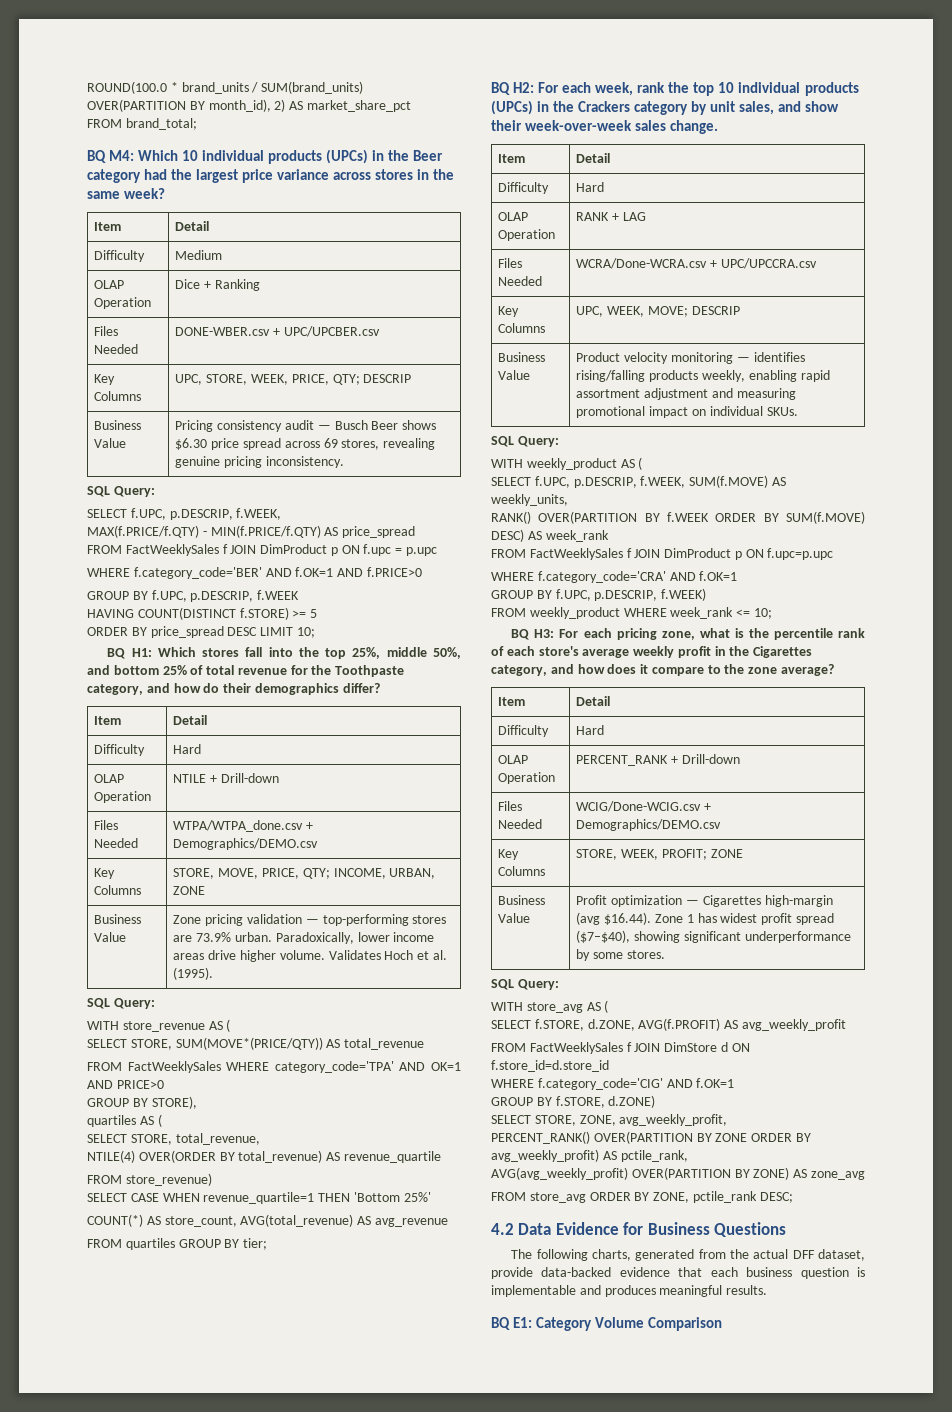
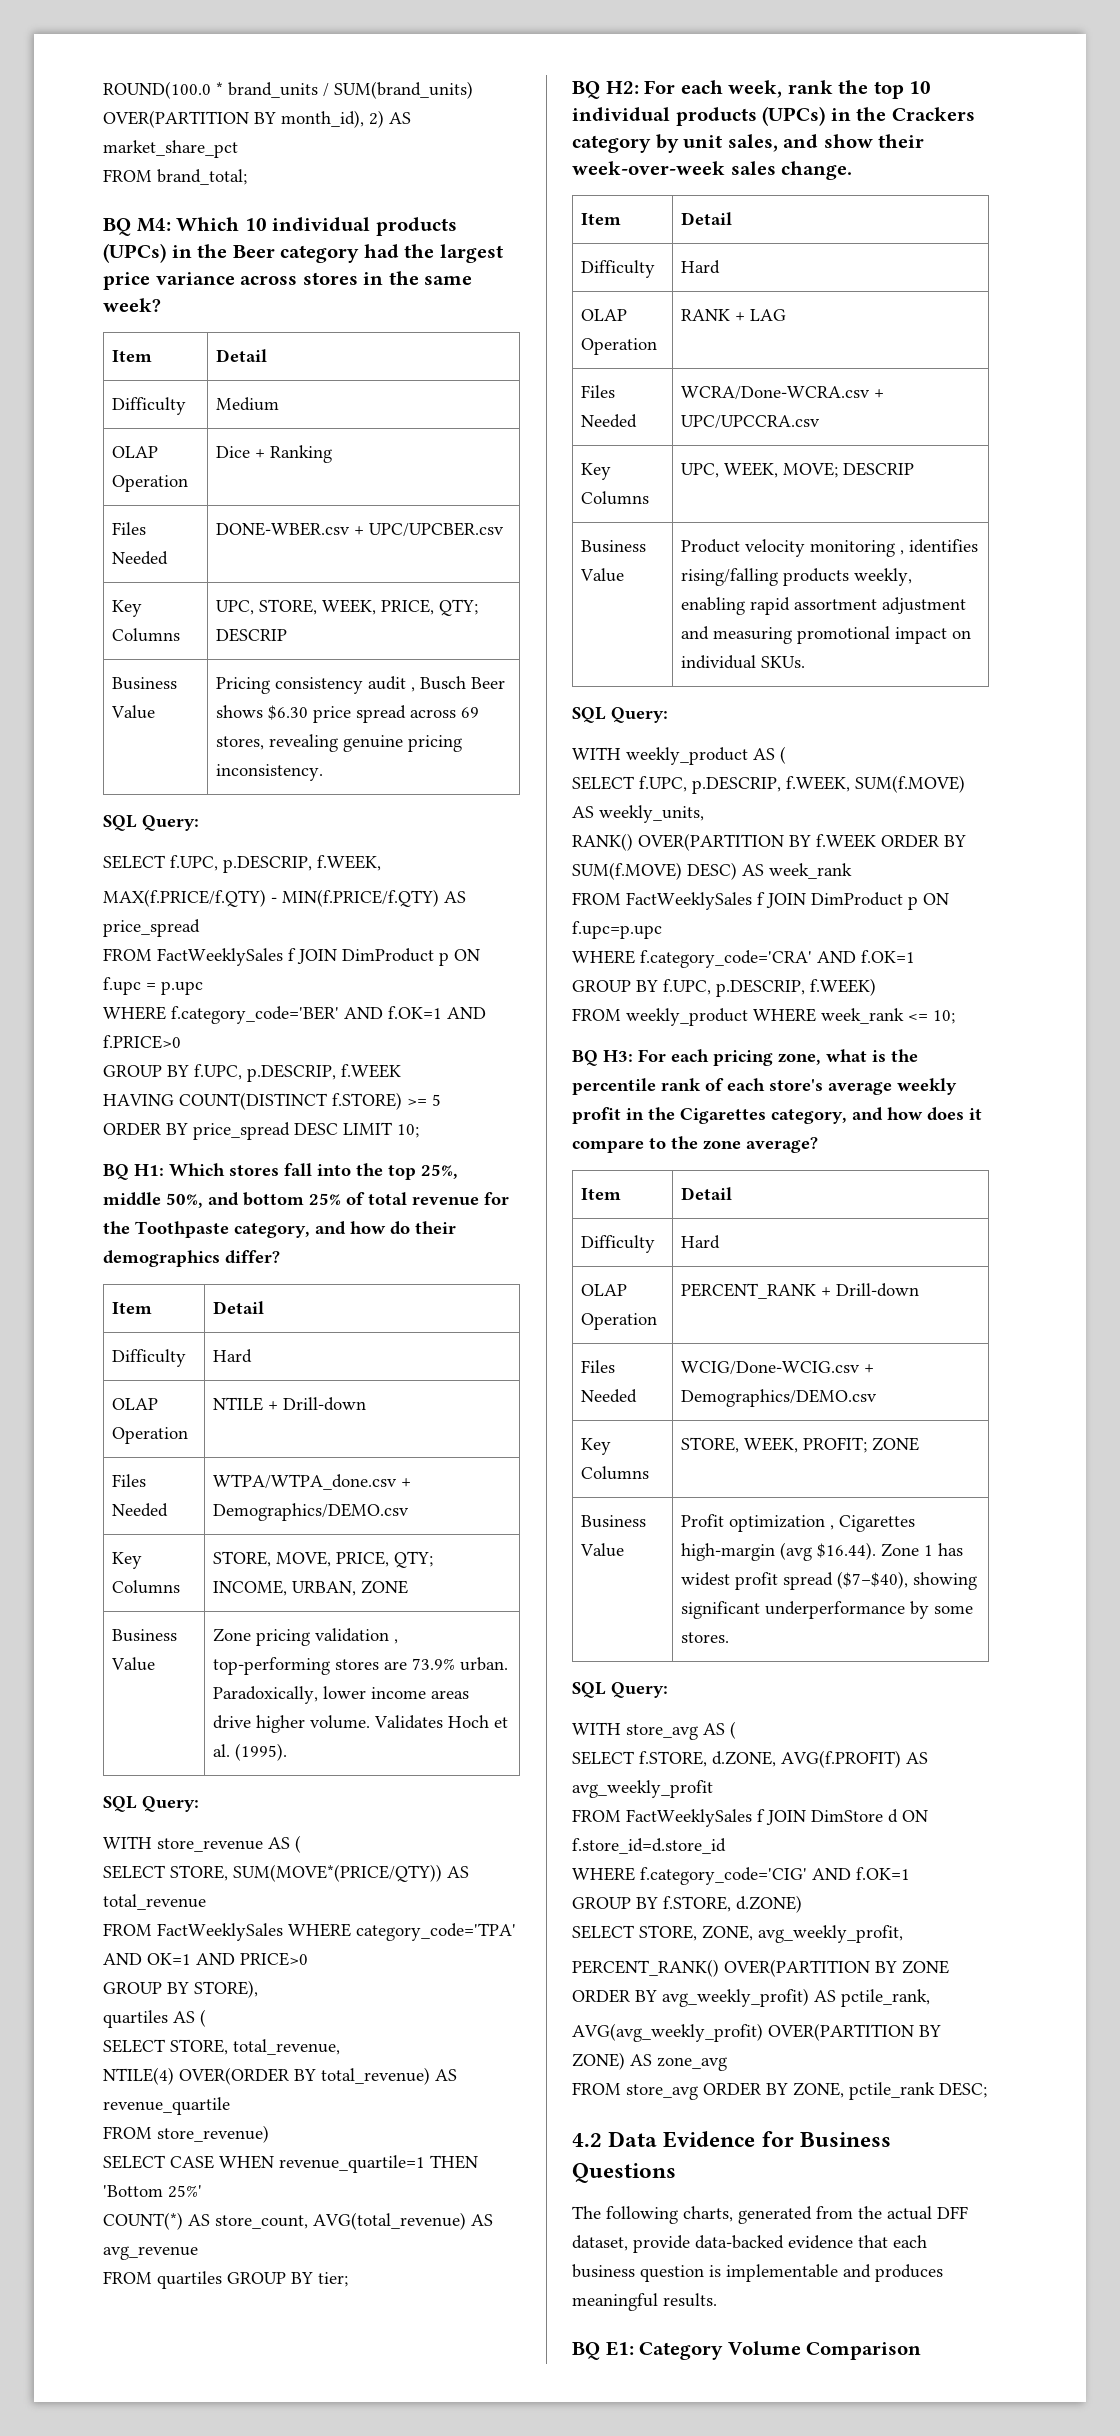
[317,425,331,430] — -> [411,687,416,692] ,
[305,919,319,924] — -> [394,1639,399,1644] ,
[736,357,750,362] — -> [900,550,905,555] ,
[685,900,699,905] — -> [830,1525,835,1530] ,

